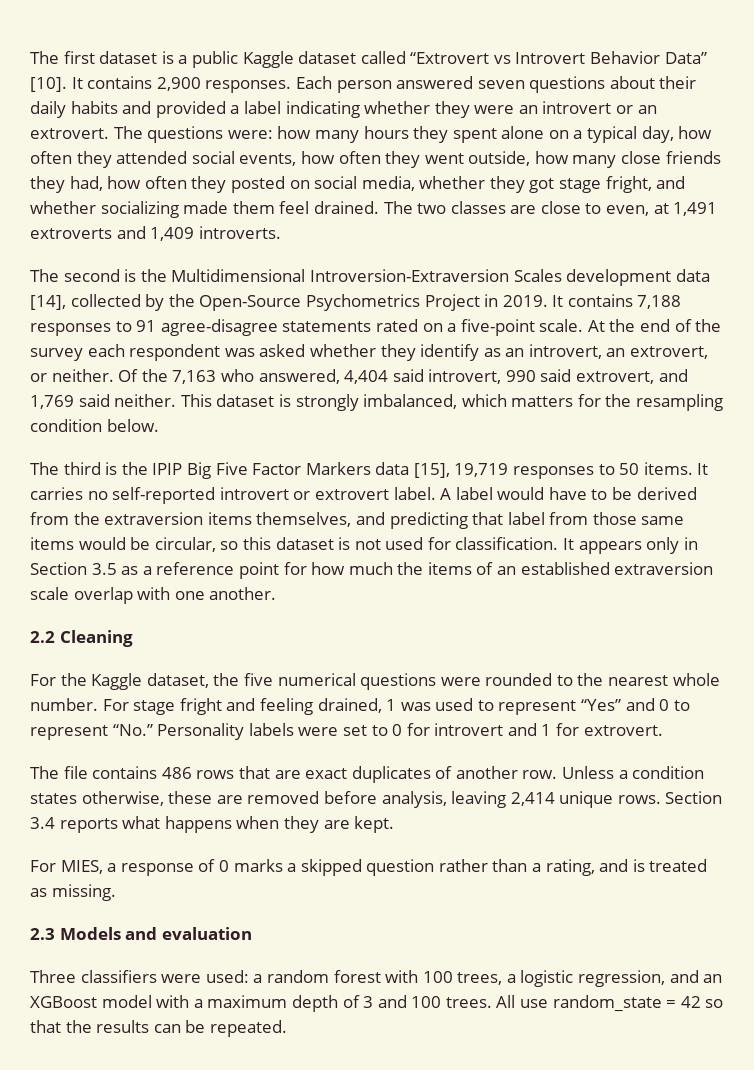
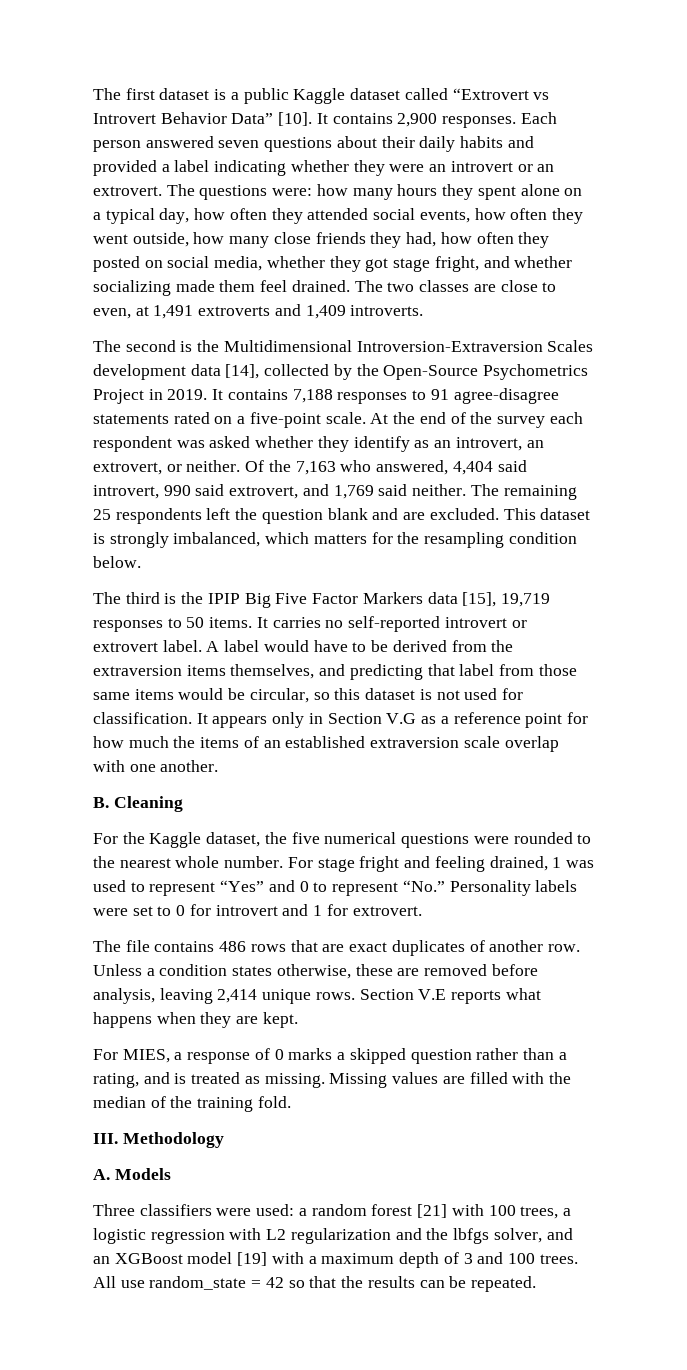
(177, 400) none -> [470,484,577,500] [93,508,499,524] The remaining 25 respondents left the question blank and are excluded.
[91,563,117,575] 3.5 -> [386,713,417,724] V.G
[30,631,55,643] 2.2 -> [93,797,109,808] B.
[30,817,55,829] 3.4 -> [418,989,447,1000] V.E
[30,928,55,940] // 2.3 -> [329,1072,571,1088] [93,1096,291,1112] [93,1132,224,1148] [93,1169,110,1180] Missing values are filled with the median of the training fold. // III. Methodology // A.
[125,927,252,940] and evaluation -> (171, 1174) none
(381, 976) none -> [417,1204,448,1218] [21]
[578,970,666,987] regression, -> [150,1228,542,1244] regression with L2 regularization and the lbfgs solver,
(152, 1001) none -> [237,1252,268,1266] [19]

